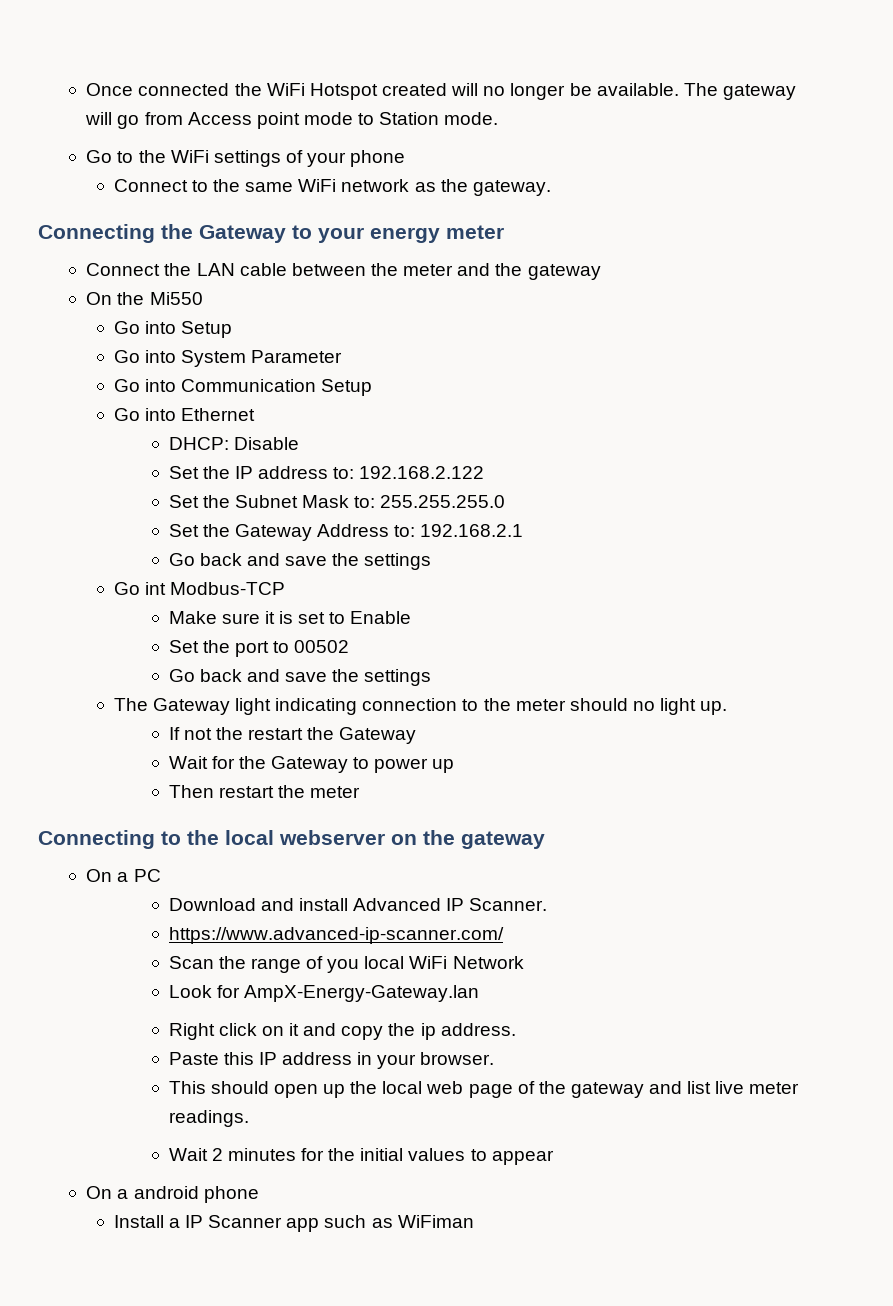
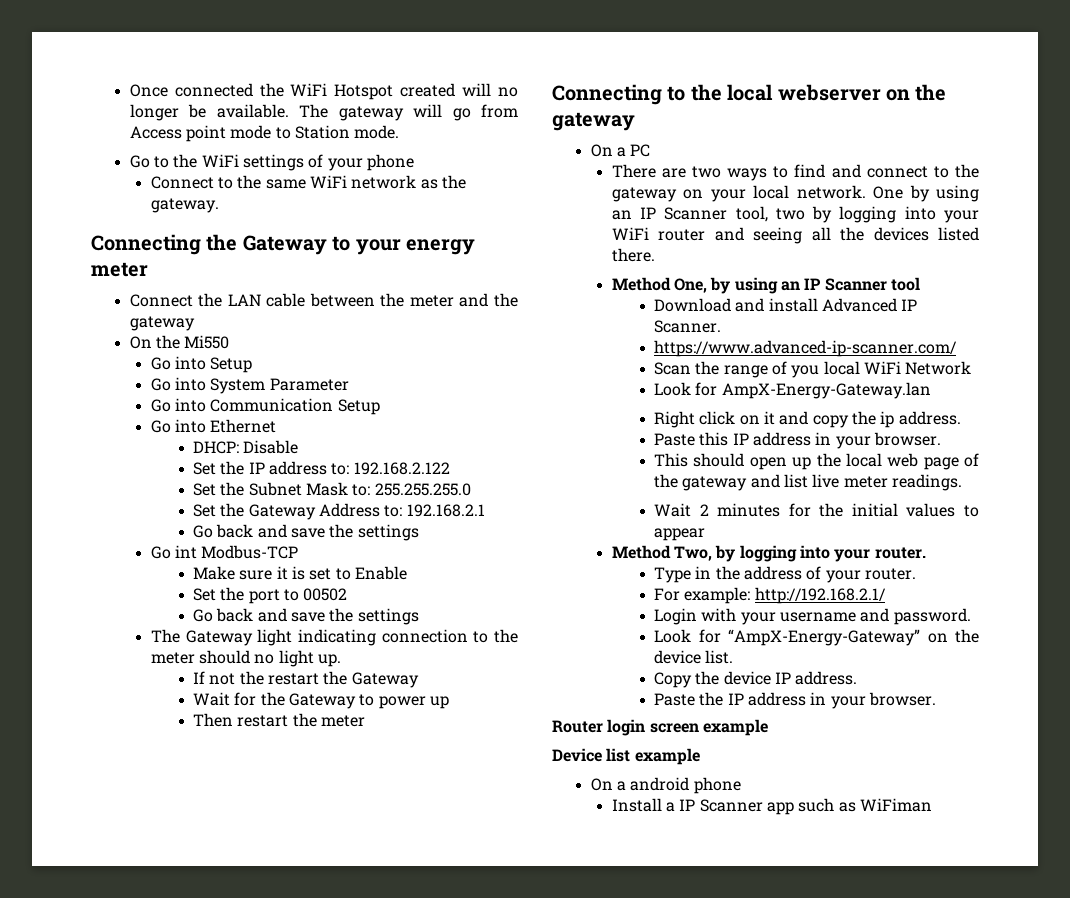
(161, 875) none -> [611,164,980,181] [611,185,979,202] [611,206,979,223] [611,227,979,244] [611,248,655,262] [611,277,921,294] // There are two ways to find and connect to the gateway on your local network. One by using an IP Scanner tool, two by logging into your WiFi router and seeing all the devices listed there. // Method One, by using an IP Scanner tool
(554, 1157) none -> [611,545,926,562] [654,566,916,583] [654,587,886,604] [654,608,971,625] [654,629,979,646] [654,650,734,664] [654,671,858,688] [654,692,936,709] [552,719,768,736] [552,748,700,765] // Method Two, by logging into your router. // Type in the address of your router. // For example: http://192.168.2.1/ // Login with your username and password. // Look for “AmpX-Energy-Gateway” on the device list. // Copy the device IP address. // Paste the IP address in your browser. // Router login screen example // Device list example

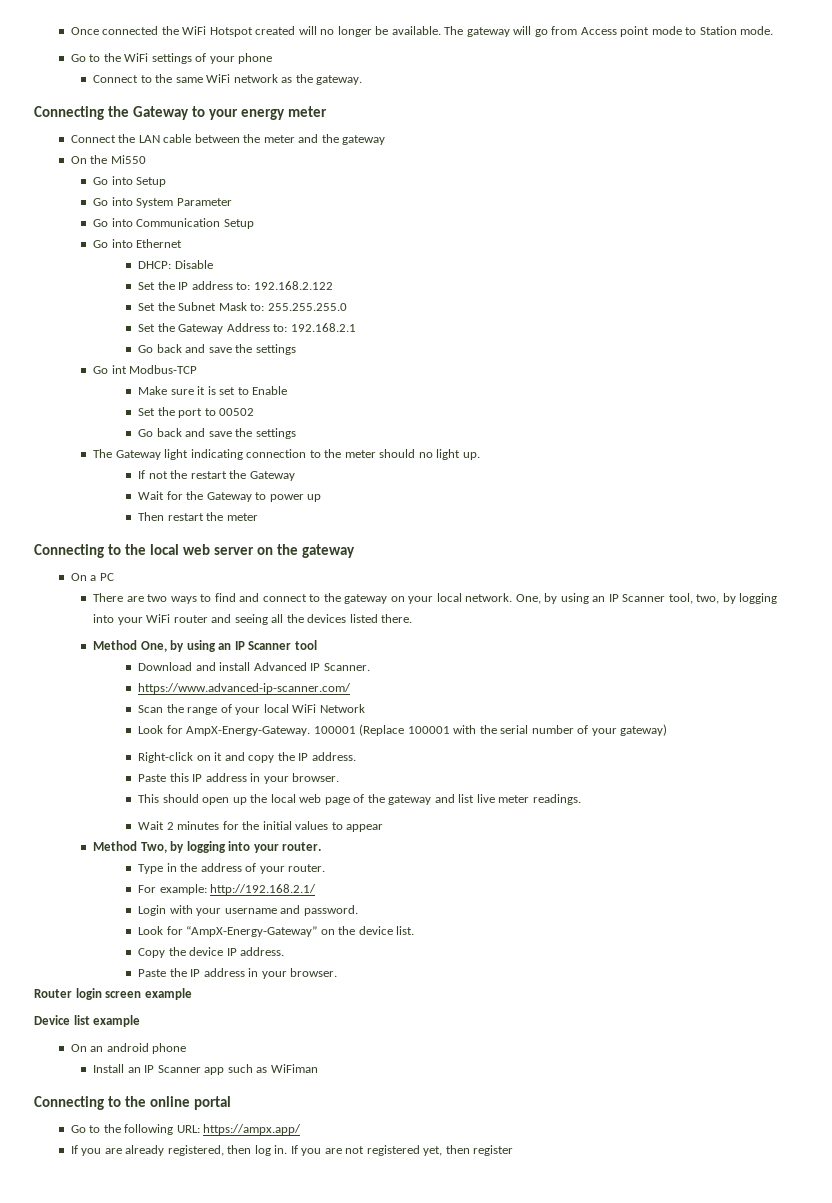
[777,84,881,101] webserver -> [183,544,255,555] web server
[873,186,904,199] One -> [515,594,541,604] One,
[775,208,805,220] two -> [696,594,720,604] two,
[791,365,820,378] you -> [235,707,261,715] your
[721,382,931,399] [654,411,736,428] AmpX-Energy-Gateway.lan // Right click -> [186,724,668,736] [138,752,194,763] AmpX-Energy-Gateway. 100001 (Replace 100001 with the serial number of your gateway) // Right-click
[880,411,895,428] ip -> [298,753,309,761] IP
[617,781,627,791] a -> [90,1046,104,1052] an
[666,802,676,812] a -> [127,1067,141,1073] an
(933, 805) none -> [34,1096,232,1110] [70,1124,302,1135] [70,1145,514,1156] // Connecting to the online portal // Go to the following URL: https://ampx.app/ // If you are already registered, then log in. If you are not registered yet, then register

